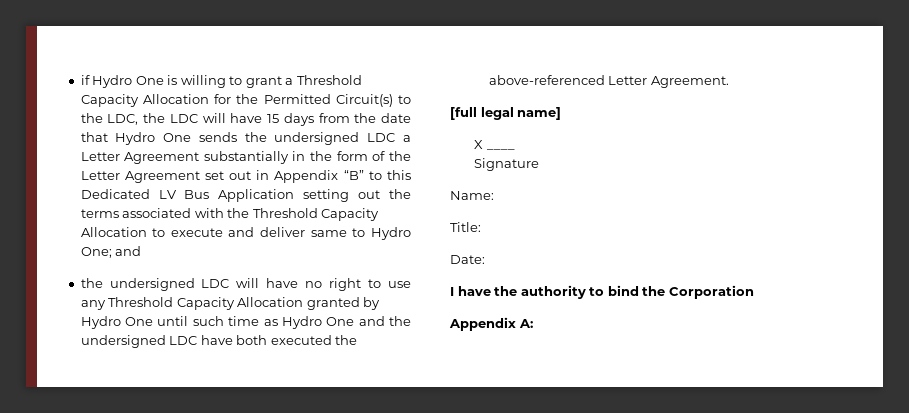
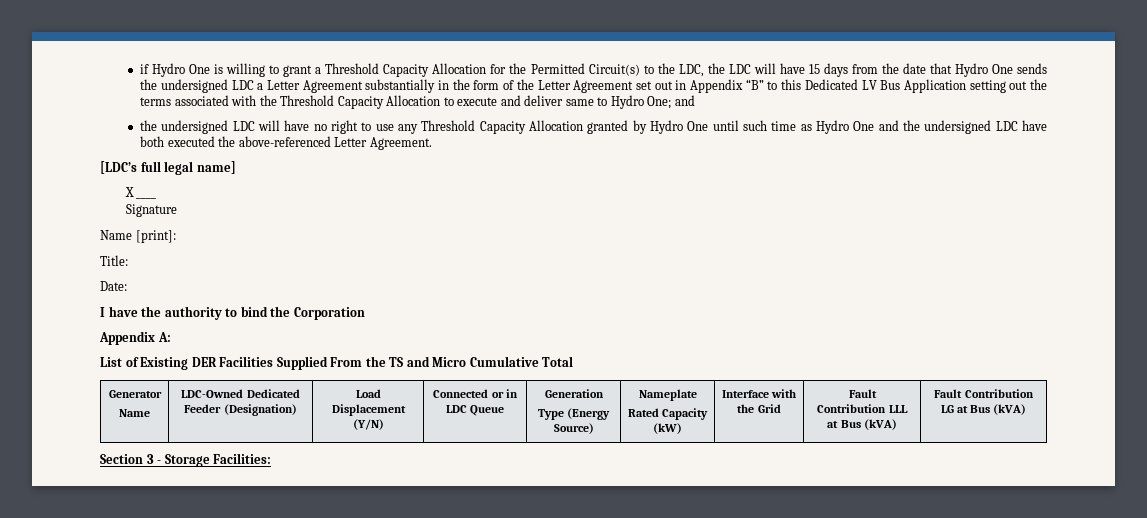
[450,107,477,120] [full -> [100,161,161,174] [LDC’s full
[450,191,494,200] Name: -> [100,230,176,243] Name [print]:
(533, 323) none -> [100,356,574,370] [108,390,162,398] [119,409,150,417] [181,389,300,398] [184,404,297,416] [355,389,381,398] [331,404,406,416] [352,419,384,430] [433,389,518,398] [445,405,505,416] [544,389,604,398] [537,408,611,420] [553,423,594,434] [638,389,697,401] [627,408,709,420] [653,423,682,434] [721,389,797,398] [737,404,781,413] [848,389,877,398] [817,404,908,413] [827,419,897,430] [934,389,1034,398] [940,404,1027,415] [100,453,272,467] // List of Existing DER Facilities Supplied From the TS and Micro Cumulative Total // Generator // Name | LDC-Owned Dedicated Feeder (Designation) | Load Displacement (Y/N) | Connected or in LDC Queue | Generation // Type (Energy Source) | Nameplate // Rated Capacity (kW) | Interface with the Grid | Fault // Contribution LLL at Bus (kVA) | Fault Contribution LG at Bus (kVA) // Section 3 - Storage Facilities:

